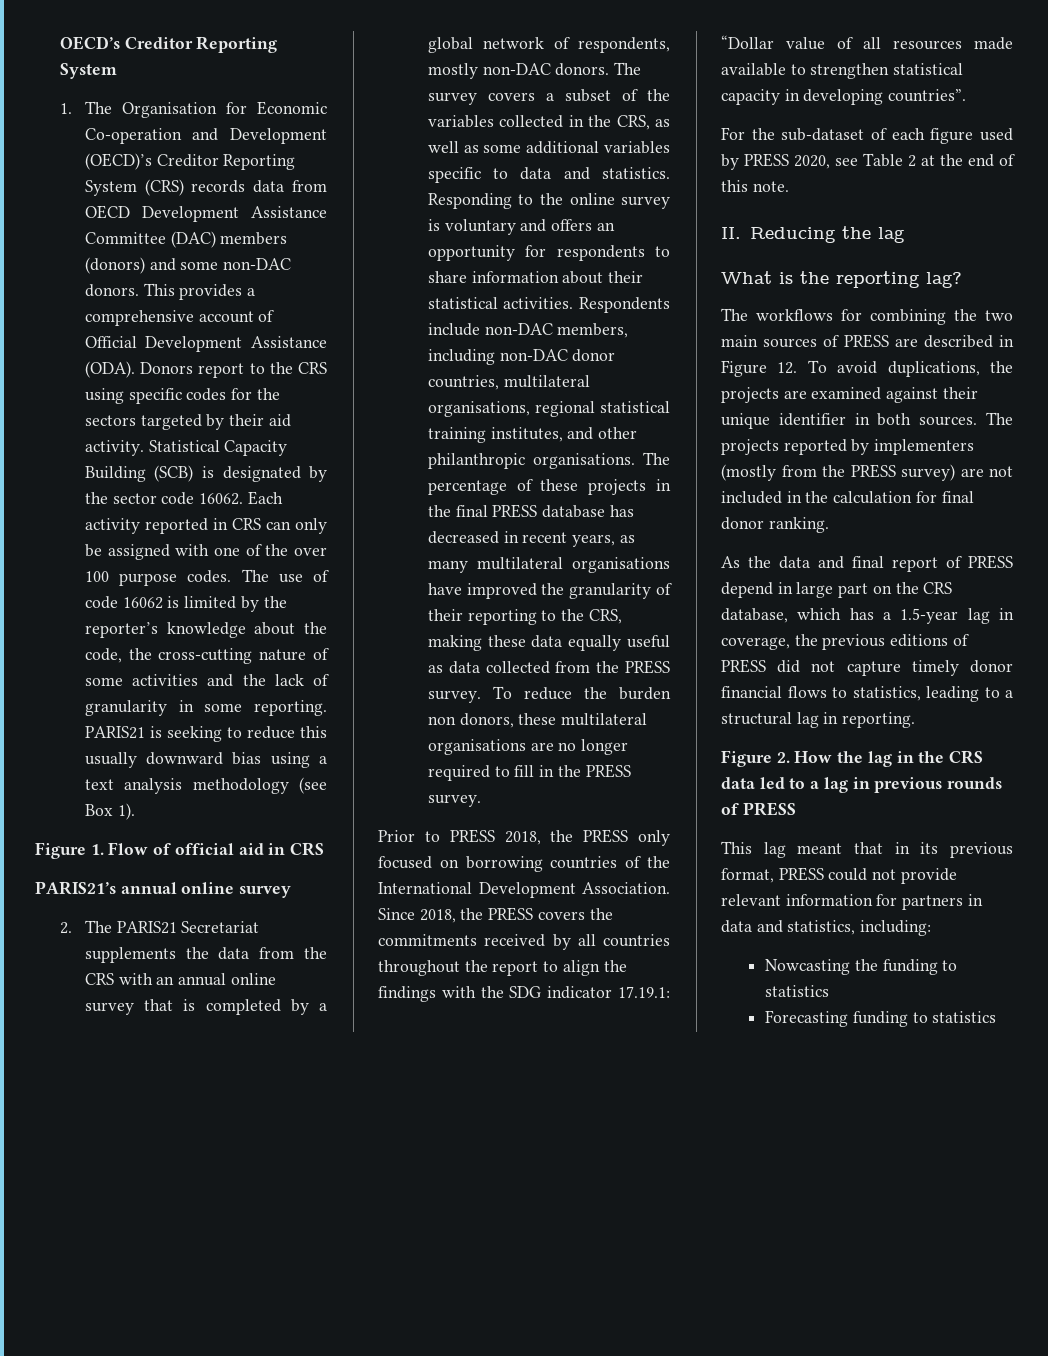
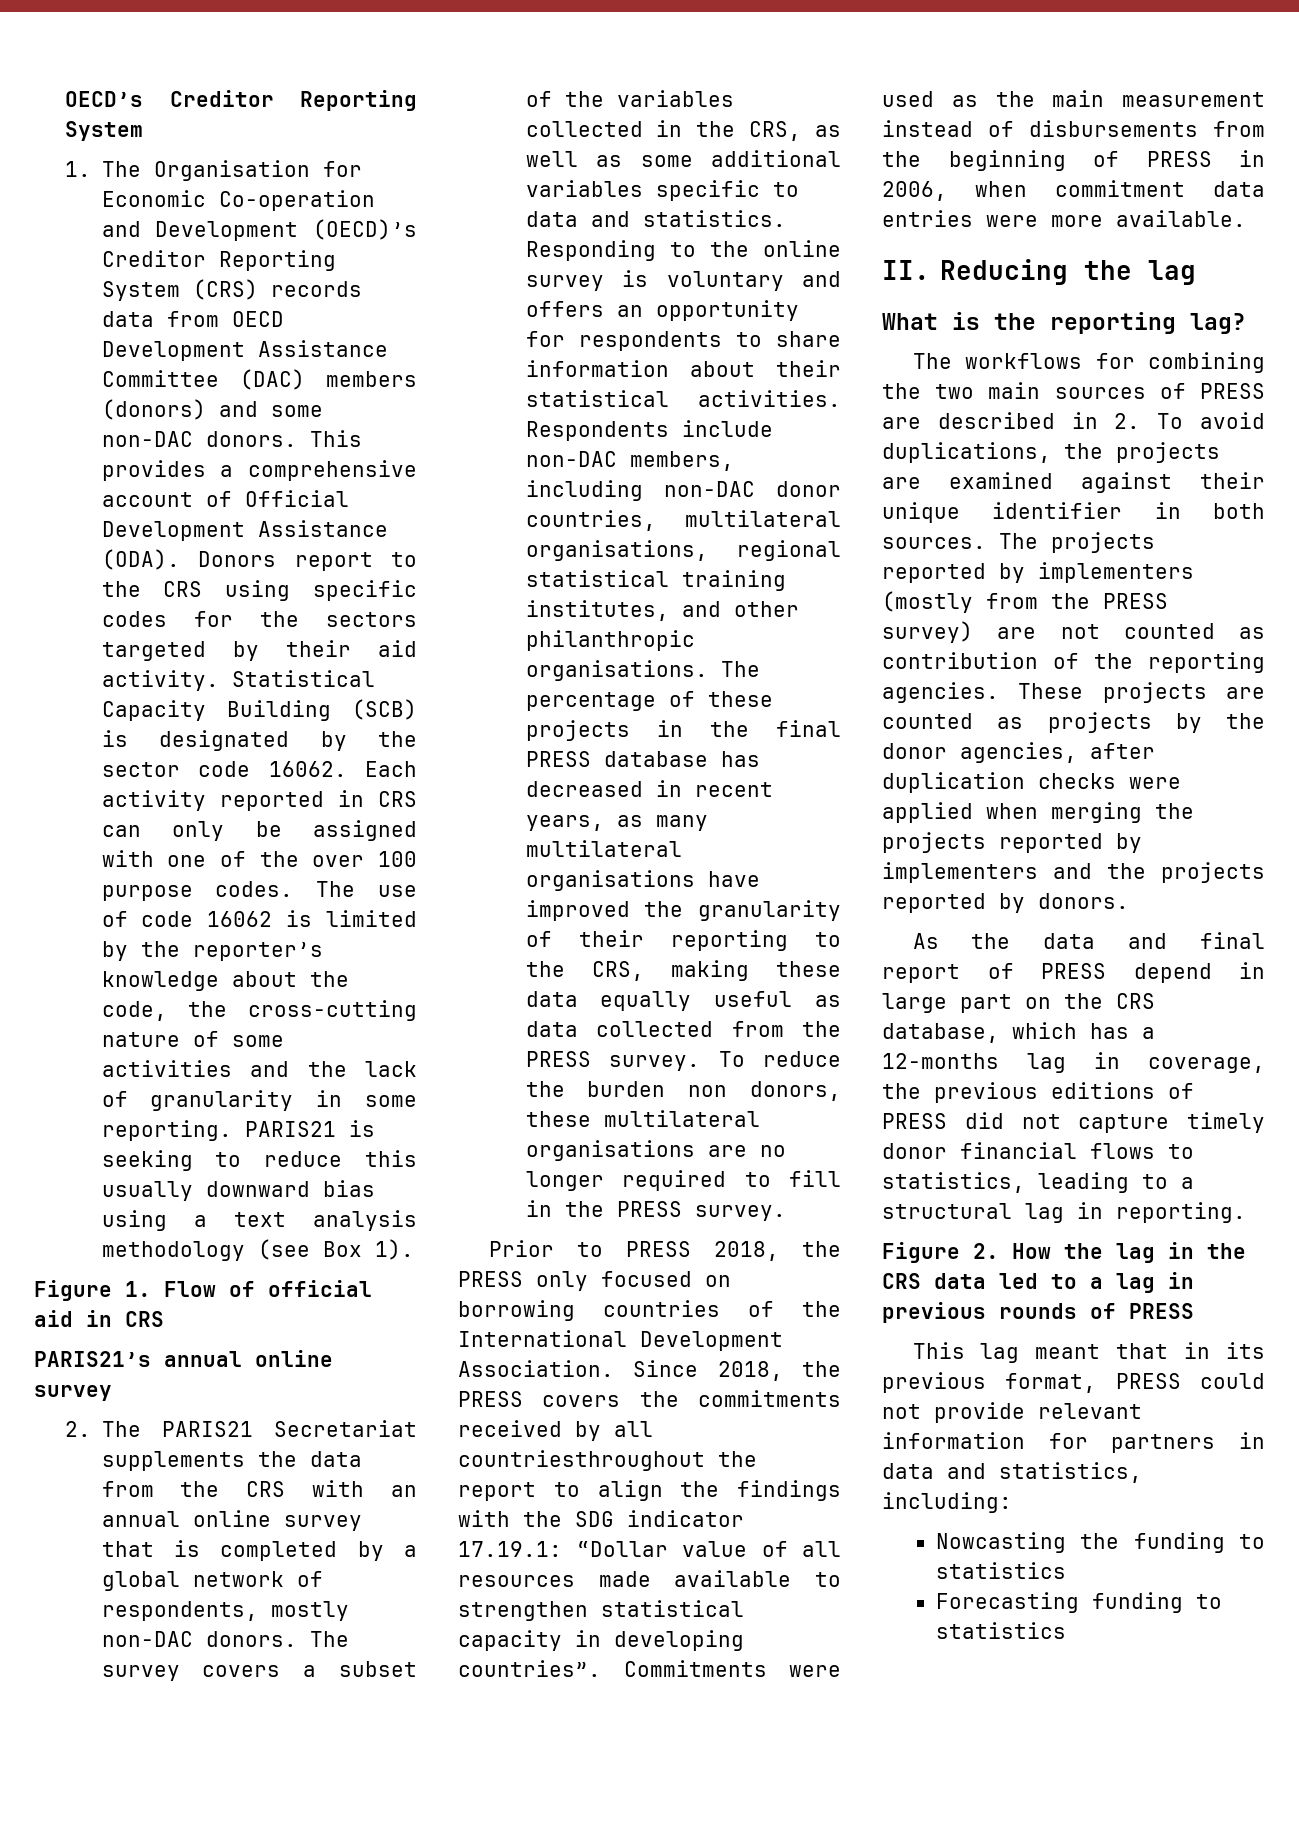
[603,934,670,947] [378,960,460,976] countries throughout -> [458,1450,705,1471] countriesthroughout
[721,127,1013,144] [721,153,1015,170] [721,180,789,192] // For the sub-dataset of each figure used by PRESS 2020, see Table 2 at the end of this note. -> [623,1660,841,1677] [882,90,1265,107] [882,120,1265,137] [882,150,1265,171] [882,180,1265,201] [882,210,1246,227] Commitments were used as the main measurement instead of disbursements from the beginning of PRESS in 2006, when commitment data entries were more available.
[721,360,798,377] Figure 12. -> [1114,413,1141,429] 2.
[721,491,974,504] [721,517,829,533] included in the calculation for final donor ranking. -> [1123,623,1265,639] [882,652,1265,673] [882,682,1265,703] [882,712,1265,733] [882,742,1155,763] [882,772,1181,793] [882,802,1194,823] [882,832,1142,853] [882,862,1265,883] [882,893,1129,913] counted as contribution of the reporting agencies. These projects are counted as projects by the donor agencies, after duplication checks were applied when merging the projects reported by implementers and the projects reported by donors.
[900,608,959,624] 1.5-year -> [882,1053,999,1069] 12-months

